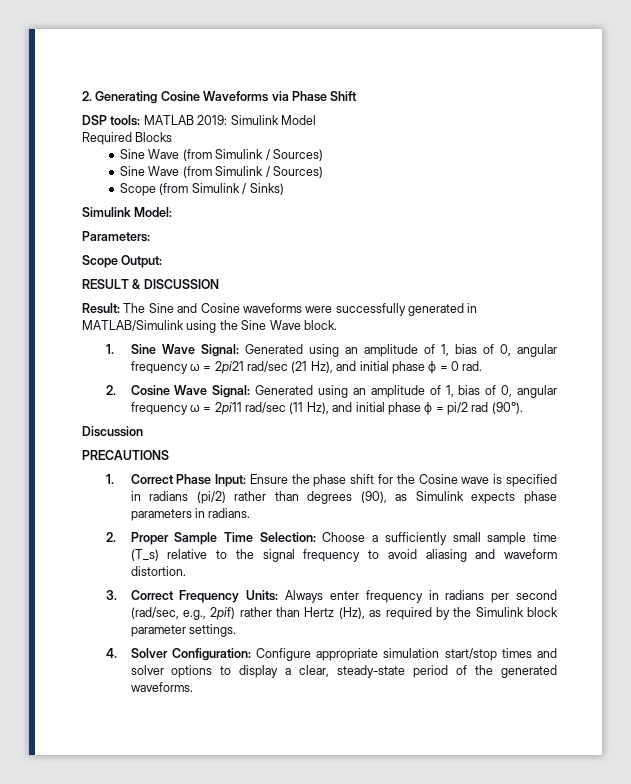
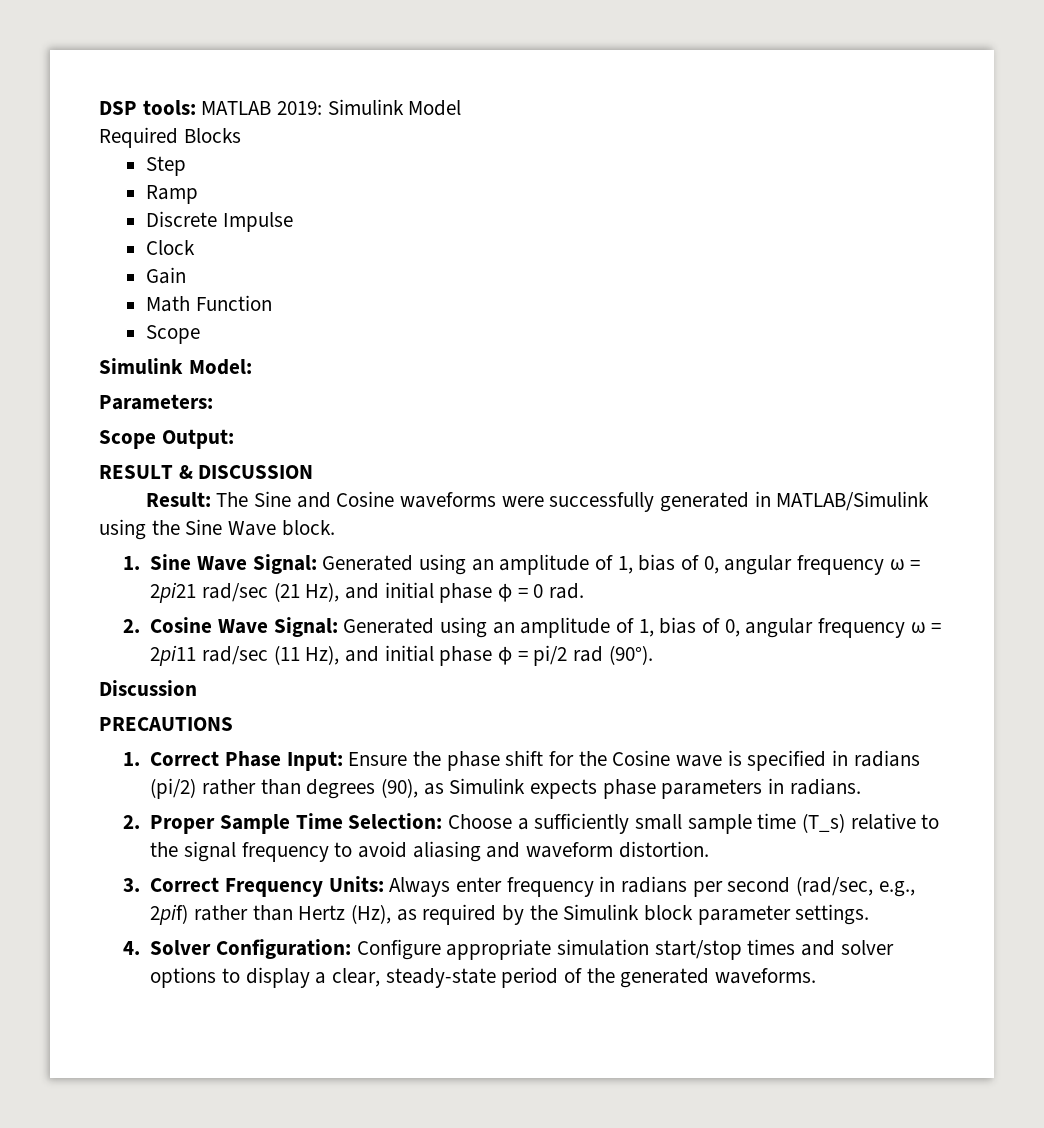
[82,91,358,104] 2. Generating Cosine Waveforms via Phase Shift // -> (99, 108) none
[120,149,323,161] [120,166,323,178] [120,183,284,196] Sine Wave (from Simulink / Sources) // Sine Wave (from Simulink / Sources) // Scope (from Simulink / Sinks) -> [145,156,186,176] [145,185,198,204] [145,211,293,232] [145,240,195,255] [145,267,186,284] [145,295,272,312] [145,325,200,344] Step // Ramp // Discrete Impulse // Clock // Gain // Math Function // Scope

